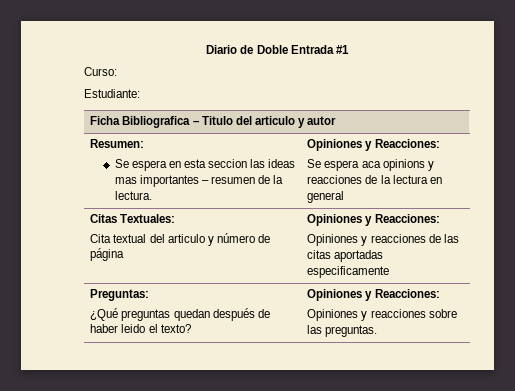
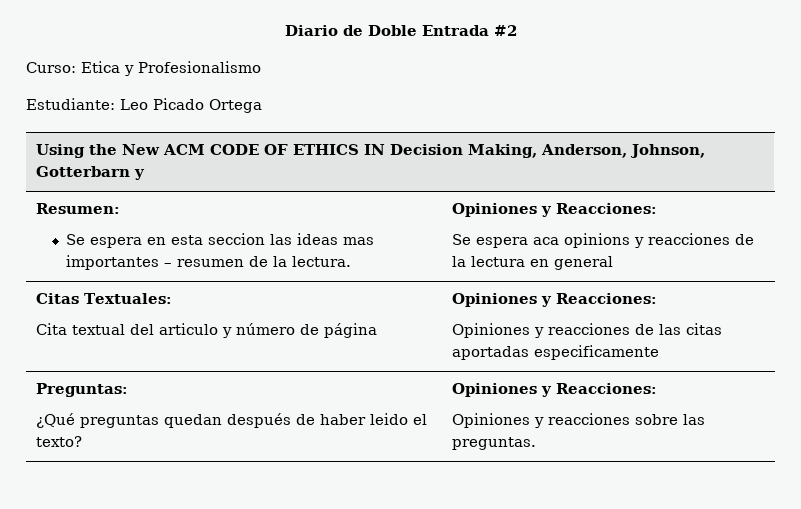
[335,45,349,54] #1 -> [493,25,517,36] #2
[84,89,140,98] [90,116,337,128] // Estudiante: // Ficha Bibliografica – Titulo del articulo y autor -> [81,61,261,76] [26,98,262,113] [36,144,706,158] [36,166,146,180] Etica y Profesionalismo // Estudiante: Leo Picado Ortega // Using the New ACM CODE OF ETHICS IN Decision Making, Anderson, Johnson, Gotterbarn y

